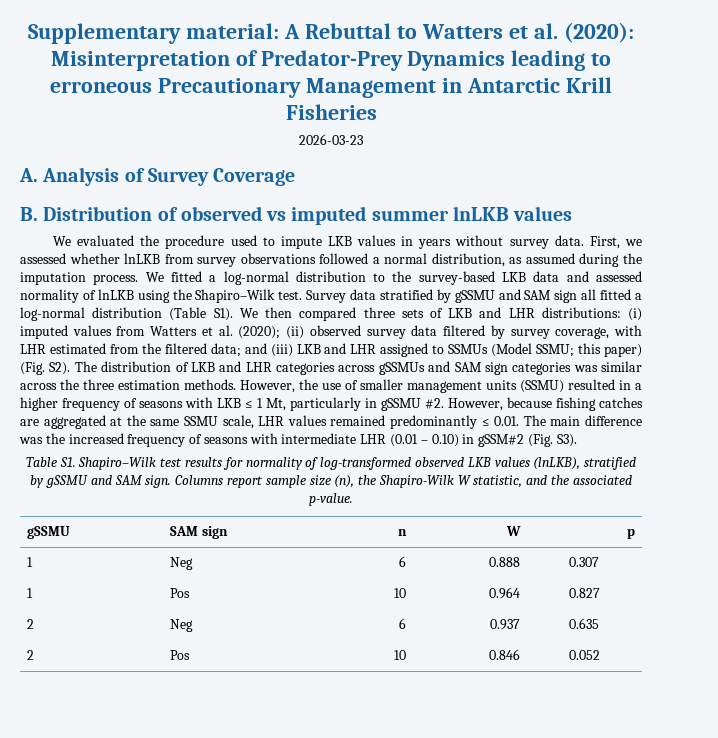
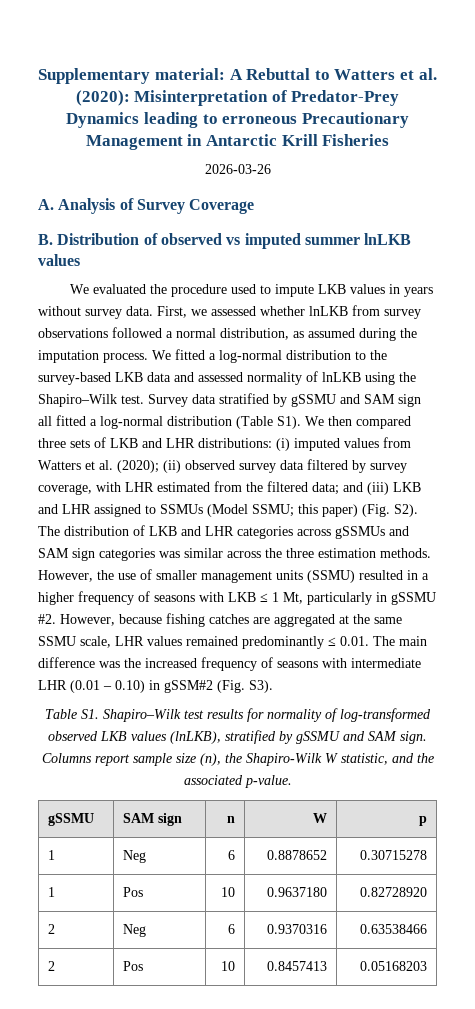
[299,134,363,145] 2026-03-23 -> [204,164,271,174] 2026-03-26
[488,557,520,567] [569,557,599,567] 0.888 | 0.307 -> [266,850,327,860] [359,850,427,860] 0.8878652 | 0.30715278
[488,587,520,599] [568,588,600,598] 0.964 | 0.827 -> [266,887,327,897] [359,887,427,897] 0.9637180 | 0.82728920
[489,619,520,630] [569,618,599,629] 0.937 | 0.635 -> [266,924,327,934] [359,924,427,934] 0.9370316 | 0.63538466
[488,649,520,660] [568,650,600,660] 0.846 | 0.052 -> [266,961,327,971] [359,961,427,971] 0.8457413 | 0.05168203

